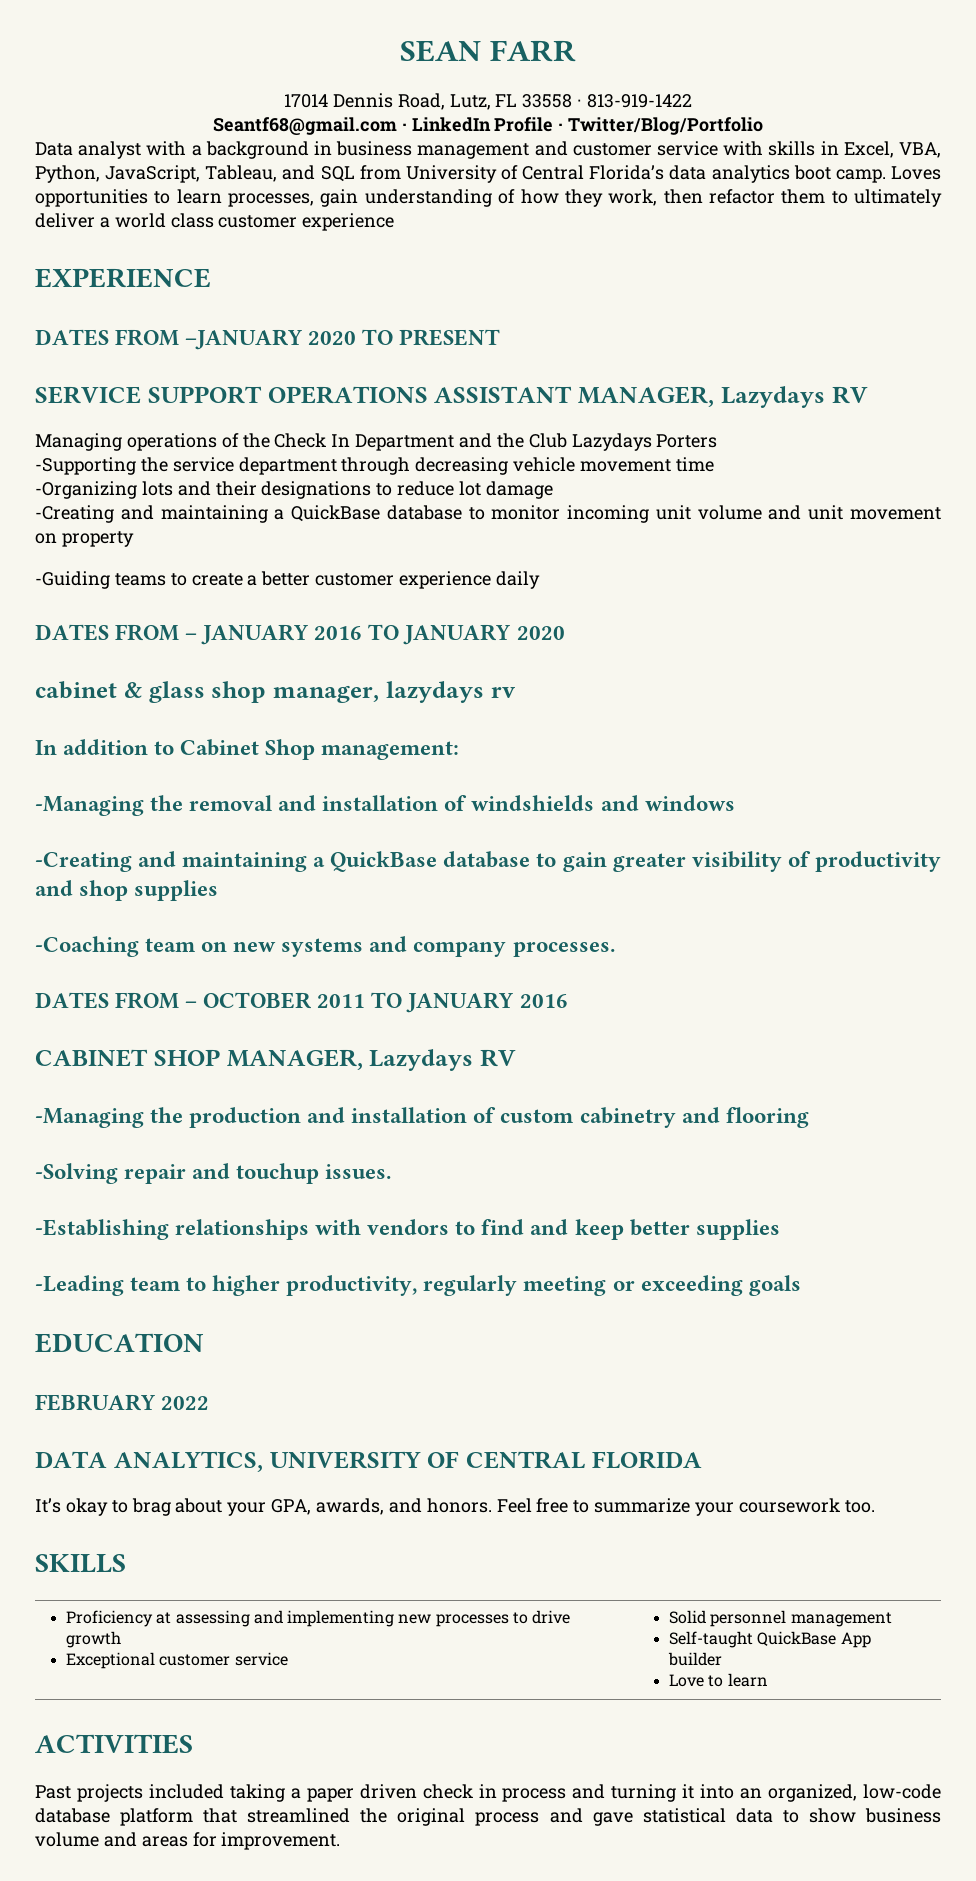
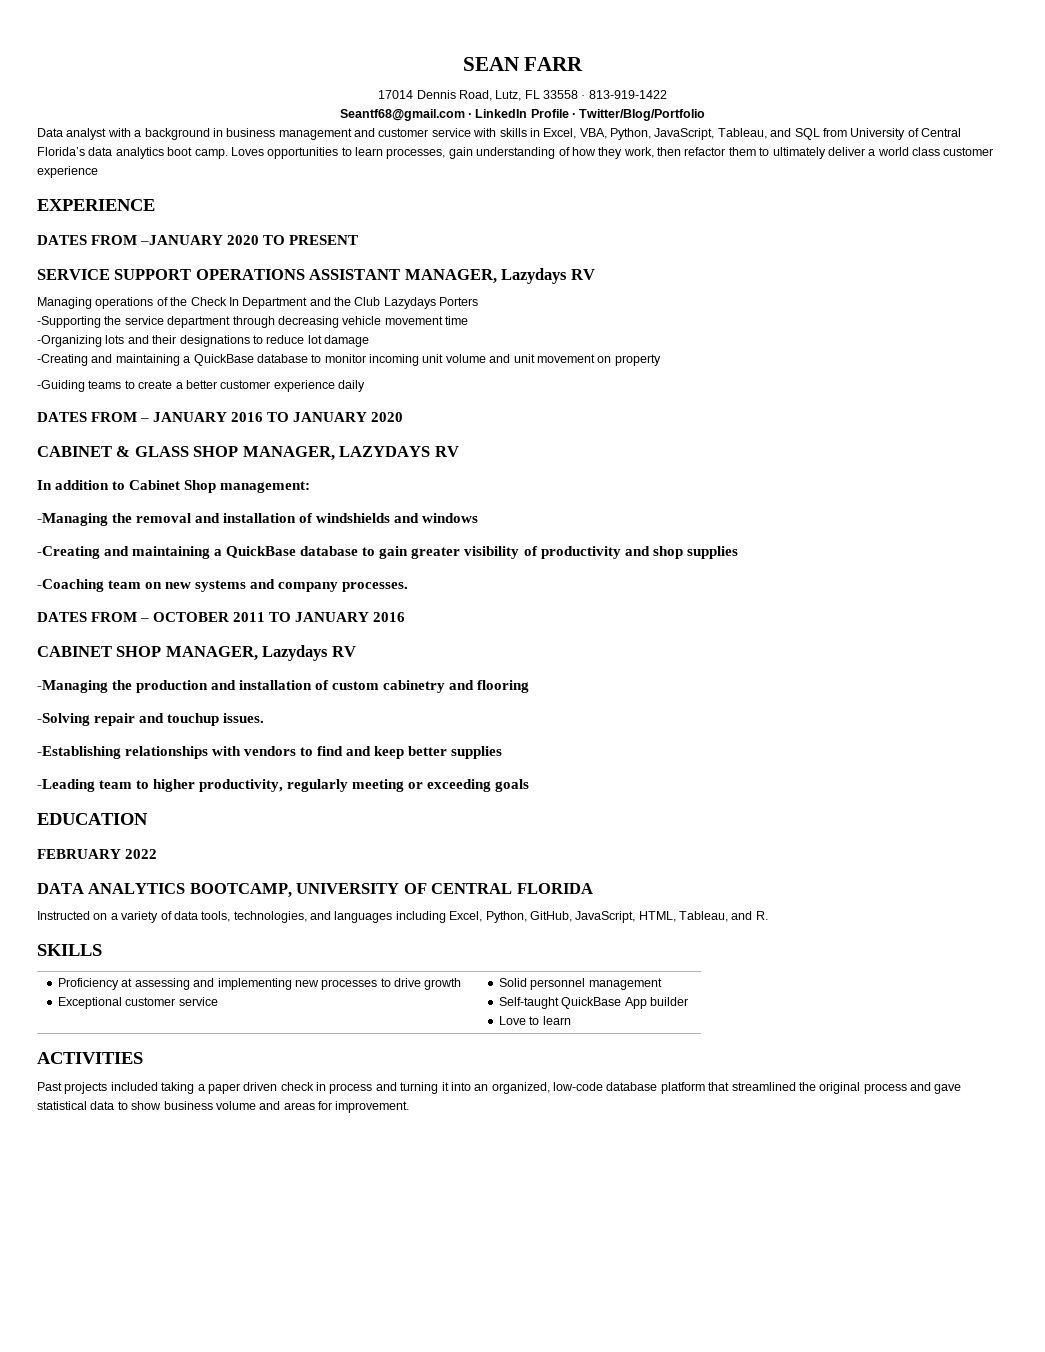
[35,681,516,703] cabinet & glass shop manager, lazydays rv -> [37,446,459,461] CABINET & GLASS SHOP MANAGER, LAZYDAYS RV
[113,1451,263,1472] ANALYTICS, -> [88,883,292,898] ANALYTICS BOOTCAMP,
[35,1498,875,1516] It’s okay to brag about your GPA, awards, and honors. Feel free to summarize your coursework too. -> [37,911,768,923] Instructed on a variety of data tools, technologies, and languages including Excel, Python, GitHub, JavaScript, HTML, Tableau, and R.

